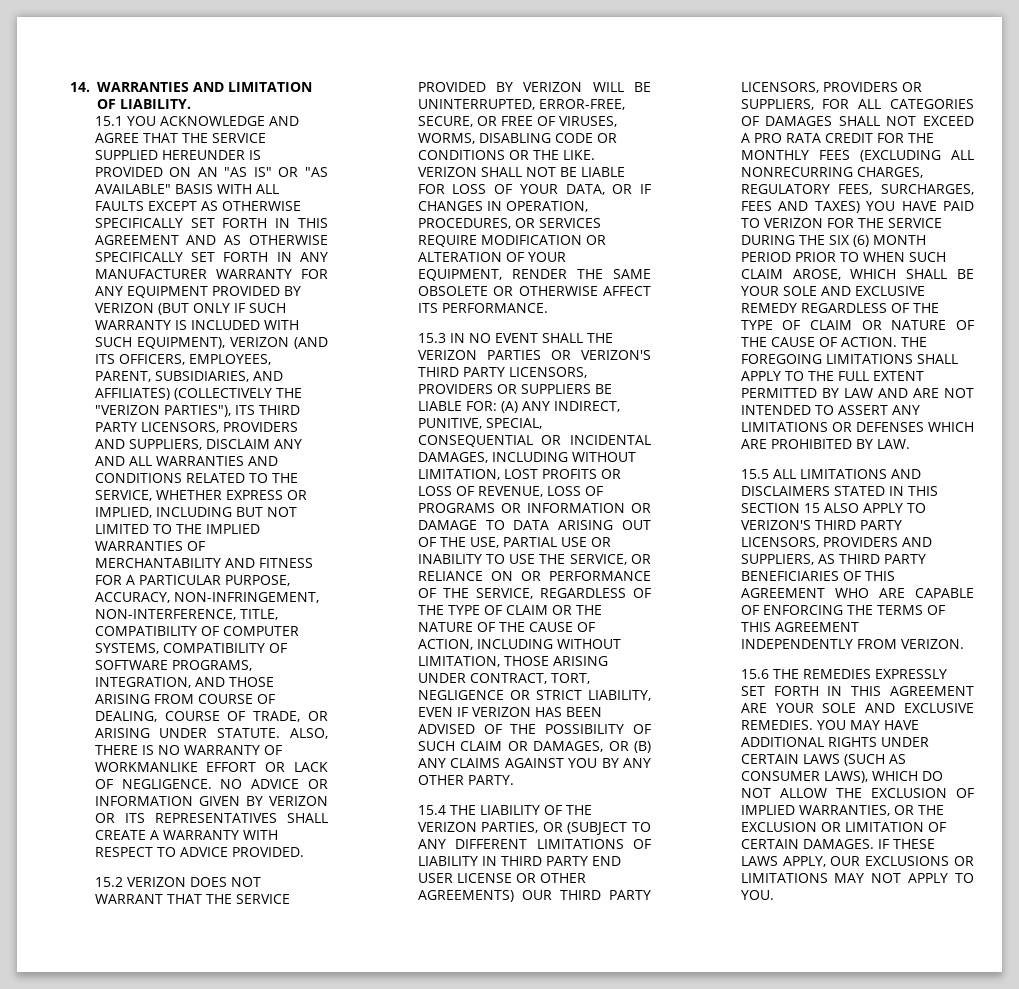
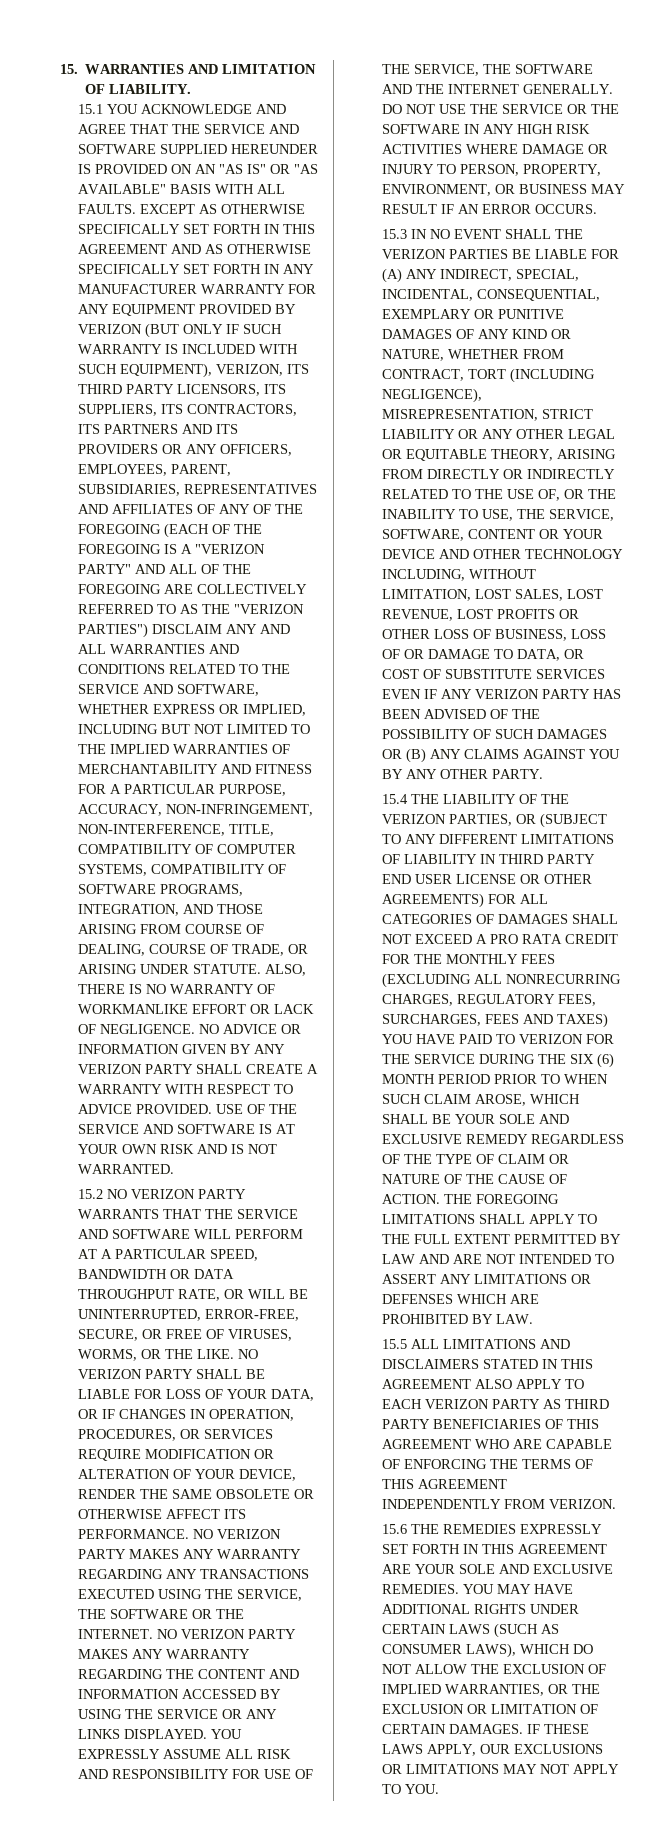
[69,82,90,92] 14. -> [59,64,78,74] 15.
(266, 138) none -> [269,124,300,134] [78,144,157,154] AND SOFTWARE
[94,201,144,211] FAULTS -> [78,204,137,214] FAULTS.
[229,337,328,349] [94,354,271,365] [94,371,283,382] [94,388,302,400] [94,405,300,417] [94,422,298,433] [94,439,202,450] VERIZON (AND ITS OFFICERS, EMPLOYEES, PARENT, SUBSIDIARIES, AND AFFILIATES) (COLLECTIVELY THE "VERIZON PARTIES"), ITS THIRD PARTY LICENSORS, PROVIDERS AND SUPPLIERS, -> [216,364,310,376] [78,384,287,396] [78,404,298,416] [78,424,239,434] [78,444,293,456] [78,464,232,476] [78,484,318,496] [78,504,304,514] [78,523,263,538] [78,544,266,554] [78,564,252,574] [78,584,308,594] [78,604,305,614] [78,623,149,638] VERIZON, ITS THIRD PARTY LICENSORS, ITS SUPPLIERS, ITS CONTRACTORS, ITS PARTNERS AND ITS PROVIDERS OR ANY OFFICERS, EMPLOYEES, PARENT, SUBSIDIARIES, REPRESENTATIVES AND AFFILIATES OF ANY OF THE FOREGOING (EACH OF THE FOREGOING IS A "VERIZON PARTY" AND ALL OF THE FOREGOING ARE COLLECTIVELY REFERRED TO AS THE "VERIZON PARTIES")
[94,490,152,501] SERVICE, -> [78,684,260,696] SERVICE AND SOFTWARE,
[269,796,328,806] [94,813,277,823] VERIZON OR ITS REPRESENTATIVES -> [254,1044,286,1054] [78,1064,194,1074] ANY VERIZON PARTY
[94,877,261,887] [94,894,290,904] [417,82,583,92] // 15.2 VERIZON DOES NOT WARRANT THAT THE SERVICE PROVIDED BY VERIZON -> [216,1104,298,1114] [78,1124,296,1134] [78,1144,278,1154] [78,1164,175,1174] [78,1189,247,1199] [78,1209,299,1219] [78,1229,304,1239] [78,1249,259,1261] [78,1269,235,1279] [78,1289,245,1301] USE OF THE SERVICE AND SOFTWARE IS AT YOUR OWN RISK AND IS NOT WARRANTED. // 15.2 NO VERIZON PARTY WARRANTS THAT THE SERVICE AND SOFTWARE WILL PERFORM AT A PARTICULAR SPEED, BANDWIDTH OR DATA THROUGHPUT RATE, OR
[478,133,617,143] [417,150,595,160] [417,167,556,177] DISABLING CODE OR CONDITIONS OR THE LIKE. VERIZON SHALL NOT -> [141,1349,259,1359] [78,1369,243,1379] OR THE LIKE. NO VERIZON PARTY SHALL
[417,269,502,281] EQUIPMENT, -> [239,1469,297,1481] DEVICE,
(548, 308) none -> [193,1529,282,1539] [78,1549,302,1559] [78,1569,310,1579] [78,1589,303,1601] [78,1609,245,1619] [78,1629,297,1639] [78,1649,251,1659] [78,1669,300,1679] [78,1689,282,1699] [78,1709,278,1719] [78,1729,243,1739] [78,1749,292,1759] [78,1769,314,1779] [382,64,594,76] [382,84,614,94] [382,104,620,114] [382,124,591,134] [382,144,609,154] [382,164,602,176] [382,184,626,196] [382,204,598,214] NO VERIZON PARTY MAKES ANY WARRANTY REGARDING ANY TRANSACTIONS EXECUTED USING THE SERVICE, THE SOFTWARE OR THE INTERNET. NO VERIZON PARTY MAKES ANY WARRANTY REGARDING THE CONTENT AND INFORMATION ACCESSED BY USING THE SERVICE OR ANY LINKS DISPLAYED. YOU EXPRESSLY ASSUME ALL RISK AND RESPONSIBILITY FOR USE OF THE SERVICE, THE SOFTWARE AND THE INTERNET GENERALLY. DO NOT USE THE SERVICE OR THE SOFTWARE IN ANY HIGH RISK ACTIVITIES WHERE DAMAGE OR INJURY TO PERSON, PROPERTY, ENVIRONMENT, OR BUSINESS MAY RESULT IF AN ERROR OCCURS.
[550,350,651,360] [417,367,587,378] [417,384,612,394] [417,401,497,411] OR VERIZON'S THIRD PARTY LICENSORS, PROVIDERS OR SUPPLIERS BE LIABLE FOR: -> [512,249,620,259] BE LIABLE FOR
[417,418,542,429] [417,435,652,447] [417,452,636,463] [417,469,500,480] PUNITIVE, SPECIAL, CONSEQUENTIAL OR INCIDENTAL DAMAGES, INCLUDING WITHOUT LIMITATION, -> [516,269,580,281] [382,289,601,301] [382,309,565,319] [382,329,572,339] [382,349,565,361] [382,368,596,383] [382,388,483,403] [382,409,594,421] [382,429,616,439] [382,449,617,461] [382,469,616,479] [382,489,617,501] [382,509,615,521] [382,529,604,541] [382,549,624,559] [382,569,537,581] [382,589,604,601] [382,609,454,621] SPECIAL, INCIDENTAL, CONSEQUENTIAL, EXEMPLARY OR PUNITIVE DAMAGES OF ANY KIND OR NATURE, WHETHER FROM CONTRACT, TORT (INCLUDING NEGLIGENCE), MISREPRESENTATION, STRICT LIABILITY OR ANY OTHER LEGAL OR EQUITABLE THEORY, ARISING FROM DIRECTLY OR INDIRECTLY RELATED TO THE USE OF, OR THE INABILITY TO USE, THE SERVICE, SOFTWARE, CONTENT OR YOUR DEVICE AND OTHER TECHNOLOGY INCLUDING, WITHOUT LIMITATION, LOST SALES, LOST REVENUE,
[417,486,603,497] [417,503,651,513] [417,520,651,530] [417,537,611,548] [417,554,651,565] [417,571,651,581] [417,588,651,599] [417,605,602,615] [417,622,595,632] [417,639,621,650] [417,656,608,667] [417,673,590,684] [417,690,651,701] [417,707,531,717] LOSS OF REVENUE, LOSS OF PROGRAMS OR INFORMATION OR DAMAGE TO DATA ARISING OUT OF THE USE, PARTIAL USE OR INABILITY TO USE THE SERVICE, OR RELIANCE ON OR PERFORMANCE OF THE SERVICE, REGARDLESS OF THE TYPE OF CLAIM OR THE NATURE OF THE CAUSE OF ACTION, INCLUDING WITHOUT LIMITATION, THOSE ARISING UNDER CONTRACT, TORT, NEGLIGENCE OR STRICT LIABILITY, EVEN IF VERIZON -> [382,629,607,641] [382,649,585,661] [382,669,606,679] [382,689,591,699] OTHER LOSS OF BUSINESS, LOSS OF OR DAMAGE TO DATA, OR COST OF SUBSTITUTE SERVICES EVEN IF ANY VERIZON PARTY
[460,741,604,752] CLAIM OR DAMAGES, -> [537,729,608,739] DAMAGES
[521,890,651,900] [740,82,922,93] [740,99,814,110] OUR THIRD PARTY LICENSORS, PROVIDERS OR SUPPLIERS, -> (485, 900) none
[740,503,820,513] SECTION 15 -> [382,1379,472,1389] AGREEMENT
[740,520,902,530] [740,537,932,548] [740,554,814,565] VERIZON'S THIRD PARTY LICENSORS, PROVIDERS AND SUPPLIERS, -> [382,1399,541,1409] EACH VERIZON PARTY

